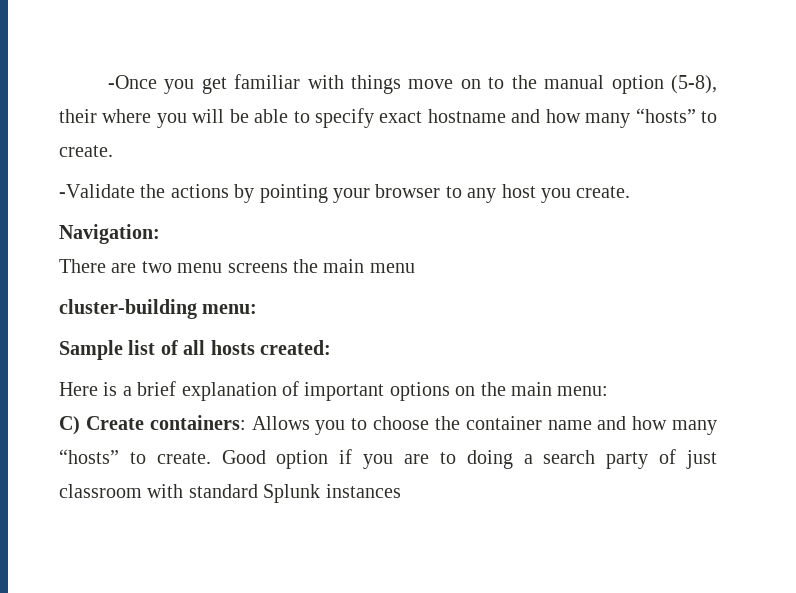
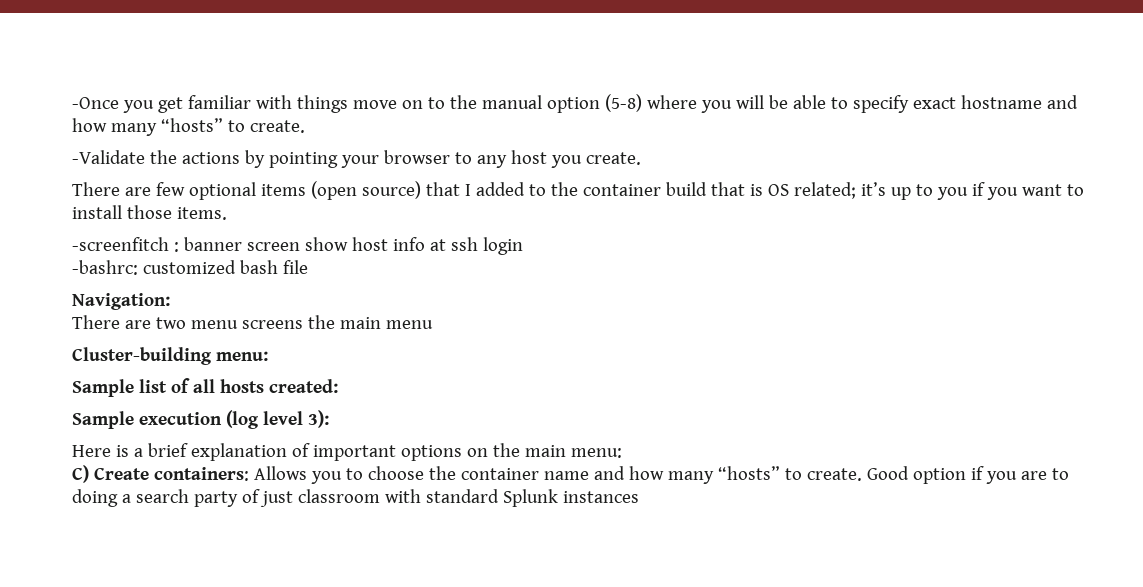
[671,75,717,94] [59,109,97,123] (5-8), their -> [604,94,642,112] (5-8)
(631, 192) none -> [72,181,1084,200] [72,205,227,220] [72,237,523,255] [72,260,308,275] // There are few optional items (open source) that I added to the container build that is OS related; it’s up to you if you want to install those items. // -screenfitch : banner screen show host info at ssh login // -bashrc: customized bash file
[59,299,197,319] cluster-building -> [72,347,212,365] Cluster-building
(331, 347) none -> [72,410,329,429] // Sample execution (log level 3):

